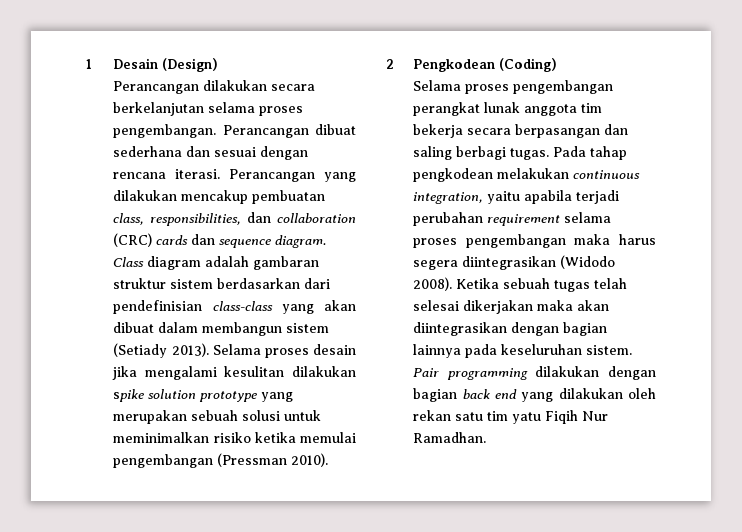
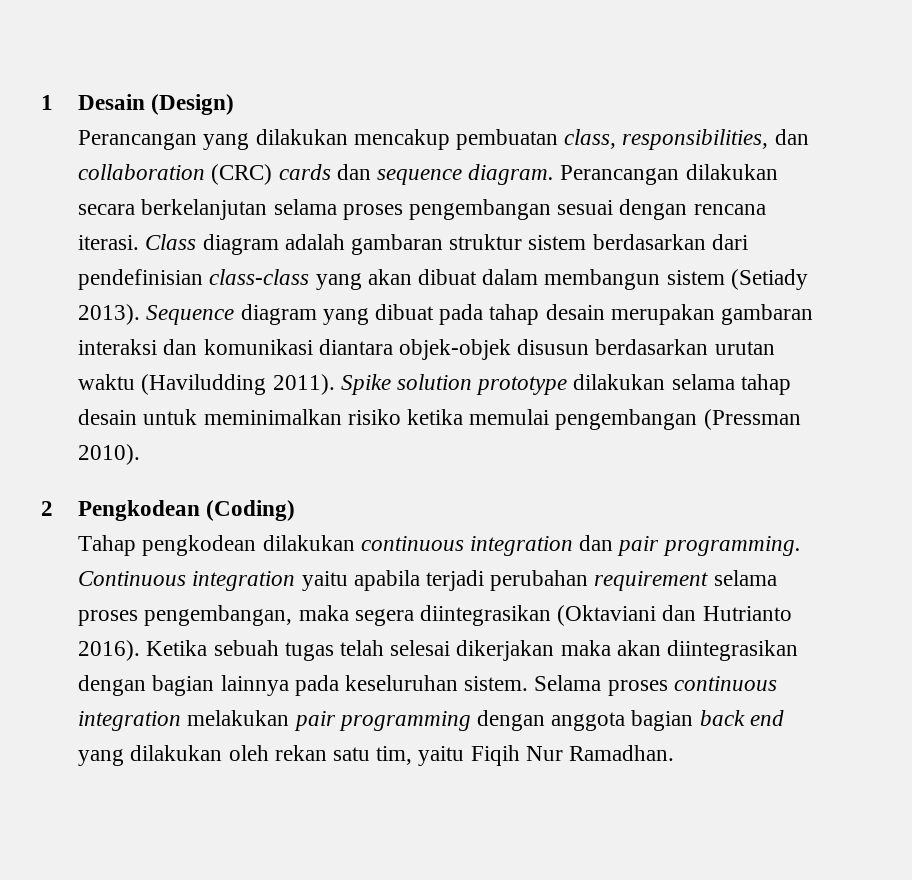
[203,80,316,91] [113,102,304,116] [113,124,356,138] [113,146,309,160] [113,169,316,182] dilakukan secara berkelanjutan selama proses pengembangan. Perancangan dibuat sederhana dan sesuai dengan rencana iterasi. Perancangan -> (198, 140) none
(327, 241) none -> [560,164,778,185] [78,199,766,220] [78,235,140,250] Perancangan dilakukan secara berkelanjutan selama proses pengembangan sesuai dengan rencana iterasi.
[212,344,356,358] [112,366,356,380] [113,389,294,402] [113,410,281,424] Selama proses desain jika mengalami kesulitan dilakukan spike solution prototype yang merupakan sebuah solusi -> [146,304,814,325] [78,339,775,360] [78,374,791,395] [78,409,138,425] Sequence diagram yang dibuat pada tahap desain merupakan gambaran interaksi dan komunikasi diantara objek-objek disusun berdasarkan urutan waktu (Haviludding 2011). Spike solution prototype dilakukan selama tahap desain
[413,80,614,94] [413,102,603,116] [413,124,629,138] [413,146,628,160] [413,168,641,182] [413,192,484,204] Selama proses pengembangan perangkat lunak anggota tim bekerja secara berpasangan dan saling berbagi tugas. Pada tahap pengkodean melakukan continuous integration, -> [78,535,801,556] [78,571,296,591] Tahap pengkodean dilakukan continuous integration dan pair programming. Continuous integration
[465,234,656,248] [413,255,616,270] [413,277,453,291] pengembangan maka harus segera diintegrasikan (Widodo 2008). -> [144,605,792,626] [78,640,141,661] pengembangan, maka segera diintegrasikan (Oktaviani dan Hutrianto 2016).
[413,366,656,380] Pair programming dilakukan dengan -> [534,675,777,696] [78,710,626,731] Selama proses continuous integration melakukan pair programming dengan anggota
[487,411,542,424] tim yatu -> [376,746,465,766] tim, yaitu

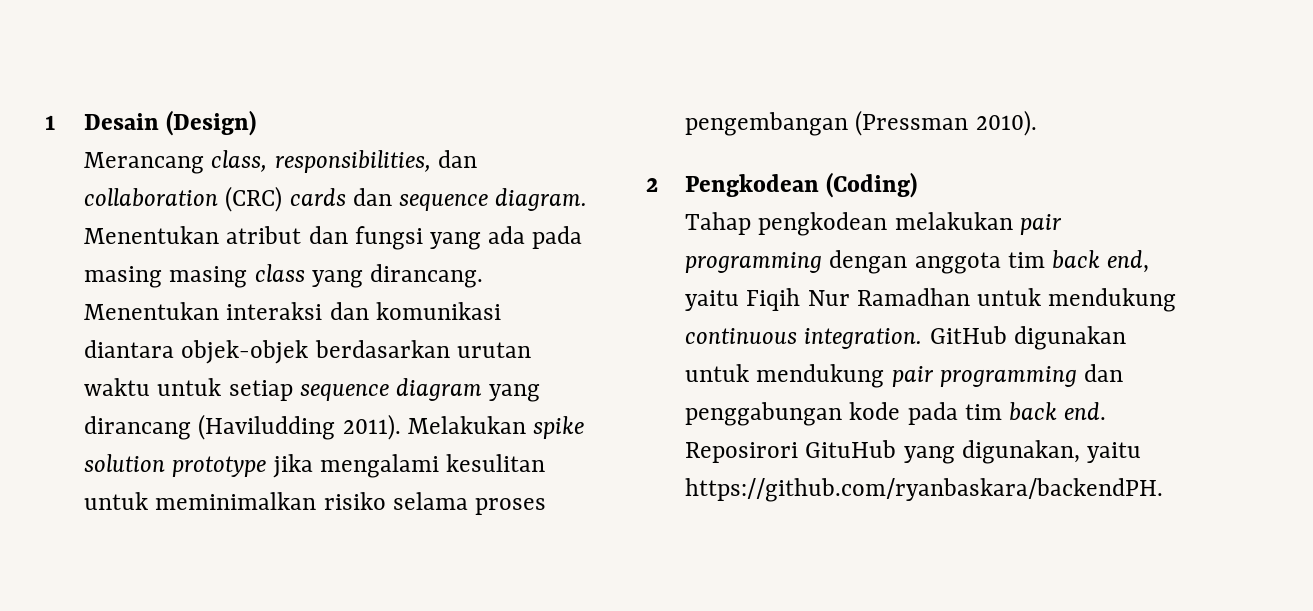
[78,129,558,150] Perancangan yang dilakukan mencakup pembuatan -> [84,152,205,174] Merancang
[560,164,778,185] [78,199,766,220] [78,234,748,255] [78,269,808,290] [78,304,814,325] Perancangan dilakukan secara berkelanjutan selama proses pengembangan sesuai dengan rencana iterasi. Class diagram adalah gambaran struktur sistem berdasarkan dari pendefinisian class-class yang akan dibuat dalam membangun sistem (Setiady 2013). Sequence diagram yang dibuat pada tahap desain merupakan gambaran -> [84,226,583,250] [84,264,483,288] [84,302,220,320] Menentukan atribut dan fungsi yang ada pada masing masing class yang dirancang. Menentukan
[517,339,590,355] disusun -> (309, 352) none
[141,374,791,395] [78,409,138,425] (Haviludding 2011). Spike solution prototype dilakukan selama tahap desain -> [157,378,540,402] [84,414,584,440] [84,454,545,478] untuk setiap sequence diagram yang dirancang (Haviludding 2011). Melakukan spike solution prototype jika mengalami kesulitan
[406,409,550,425] ketika memulai -> [392,492,546,515] selama proses
[262,535,801,556] [78,570,777,591] [78,605,792,626] [78,640,799,661] [78,675,777,696] [78,711,182,731] dilakukan continuous integration dan pair programming. Continuous integration yaitu apabila terjadi perubahan requirement selama proses pengembangan, maka segera diintegrasikan (Oktaviani dan Hutrianto 2016). Ketika sebuah tugas telah selesai dikerjakan maka akan diintegrasikan dengan bagian lainnya pada keseluruhan sistem. Selama proses continuous integration -> (888, 224) none
[631,710,784,731] [78,745,675,766] bagian back end yang dilakukan oleh rekan satu tim, yaitu Fiqih Nur Ramadhan. -> [1007,250,1149,273] [685,288,1176,312] [685,326,1126,350] [685,364,1123,388] [685,402,1106,426] [685,440,1141,464] [685,478,1164,502] tim back end, yaitu Fiqih Nur Ramadhan untuk mendukung continuous integration. GitHub digunakan untuk mendukung pair programming dan penggabungan kode pada tim back end. Reposirori GituHub yang digunakan, yaitu https://github.com/ryanbaskara/backendPH.

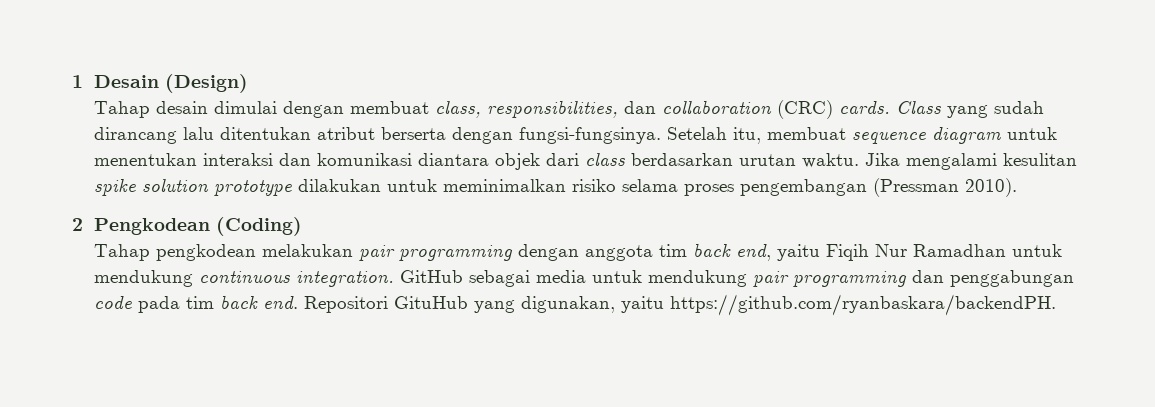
[84,152,205,174] Merancang -> [94,101,430,118] Tahap desain dimulai dengan membuat
[289,188,587,211] [84,226,583,250] [84,264,483,288] [84,302,501,320] [84,340,531,364] [84,378,540,402] [84,414,584,440] [84,454,545,478] cards dan sequence diagram. Menentukan atribut dan fungsi yang ada pada masing masing class yang dirancang. Menentukan interaksi dan komunikasi diantara objek-objek berdasarkan urutan waktu untuk setiap sequence diagram yang dirancang (Haviludding 2011). Melakukan spike solution prototype jika mengalami kesulitan -> [839,101,1045,118] [94,127,1058,144] [94,153,1078,170] [94,179,382,196] cards. Class yang sudah dirancang lalu ditentukan atribut berserta dengan fungsi-fungsinya. Setelah itu, membuat sequence diagram untuk menentukan interaksi dan komunikasi diantara objek dari class berdasarkan urutan waktu. Jika mengalami kesulitan spike solution prototype dilakukan
[1013,326,1126,350] digunakan -> [469,270,587,287] sebagai media
[849,402,901,420] kode -> [94,296,133,309] code
[685,442,799,463] Reposirori -> [304,296,389,313] Repositori

